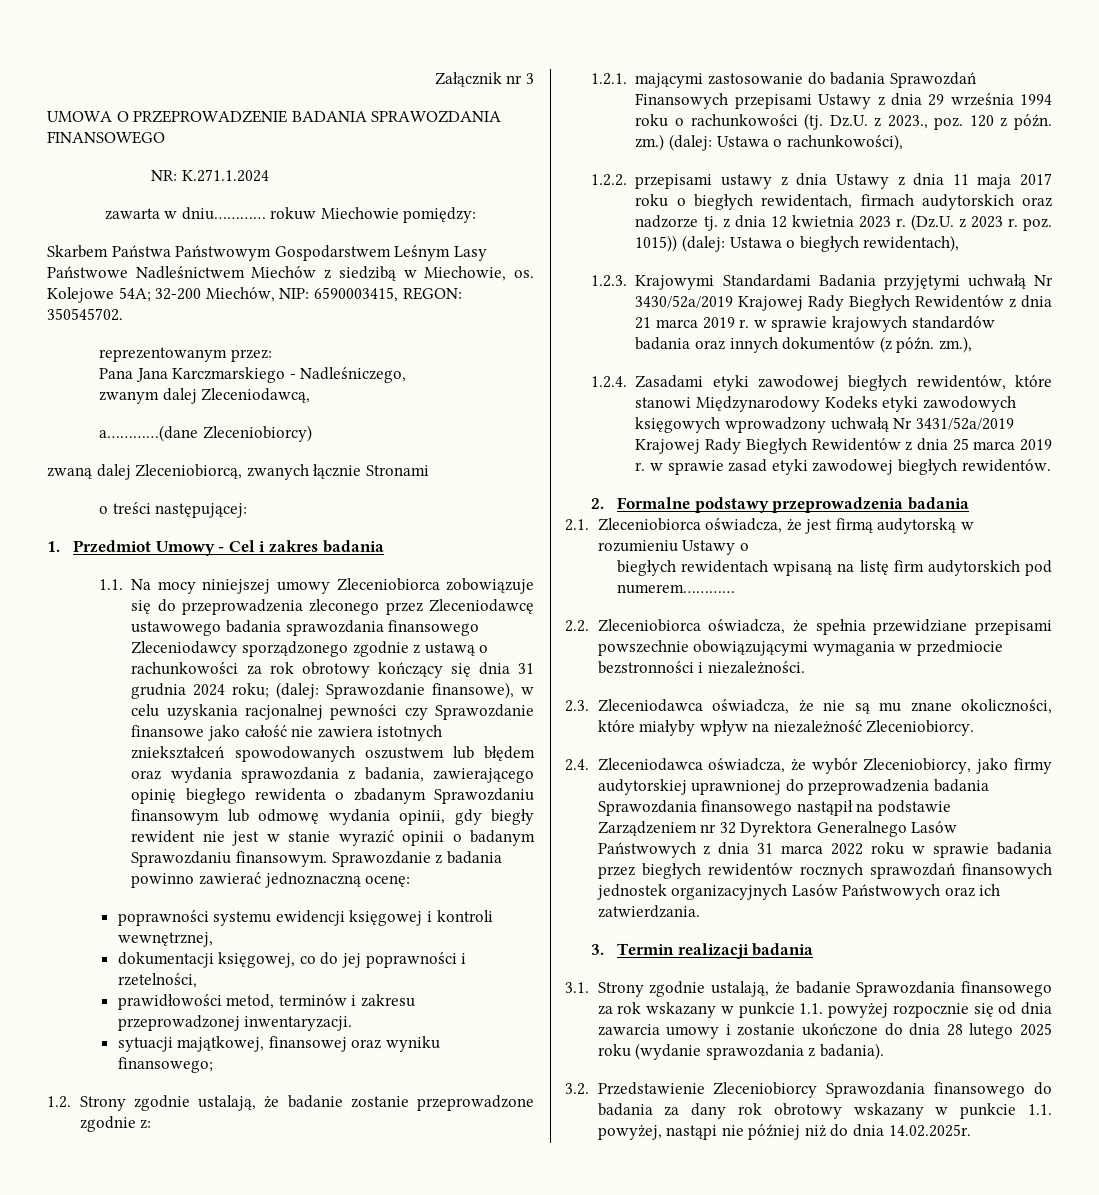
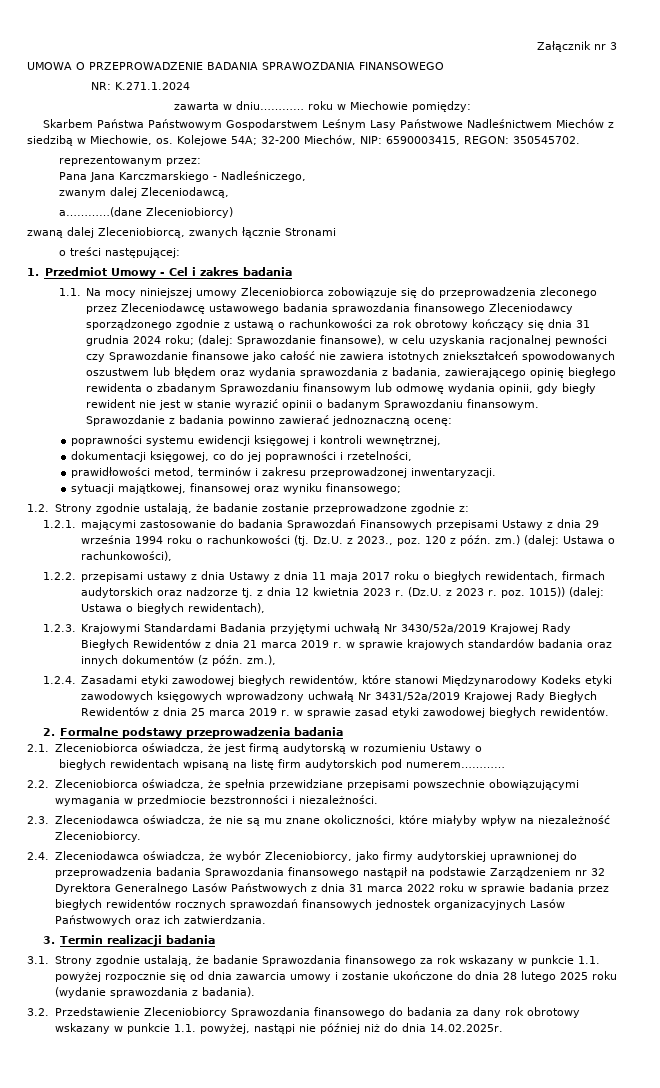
[270,207,317,220] rokuw -> [307,101,346,110] roku w

